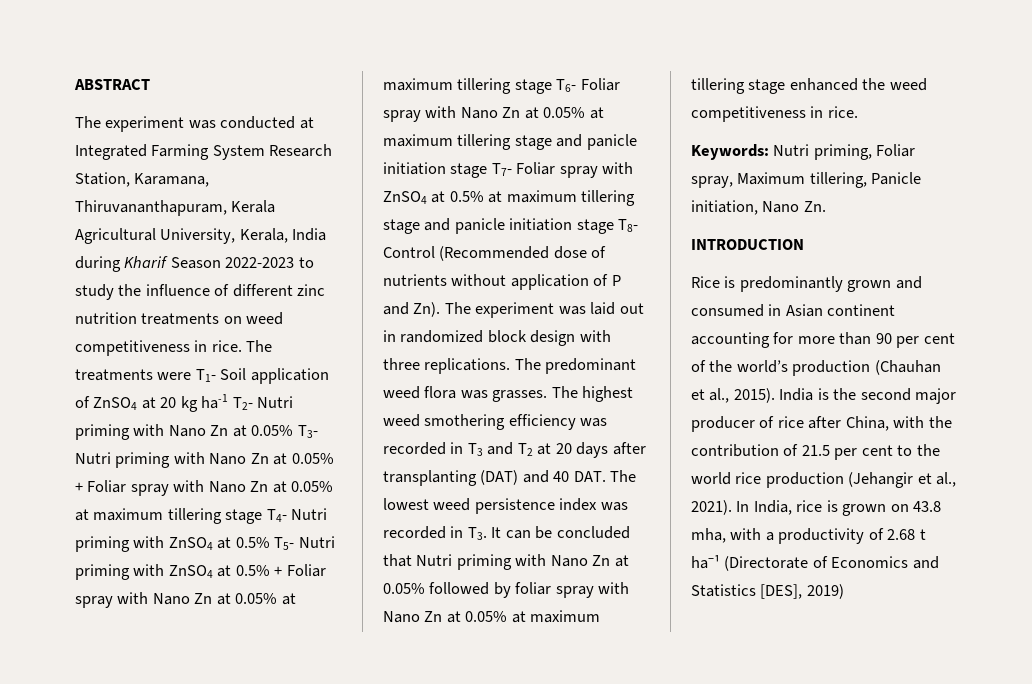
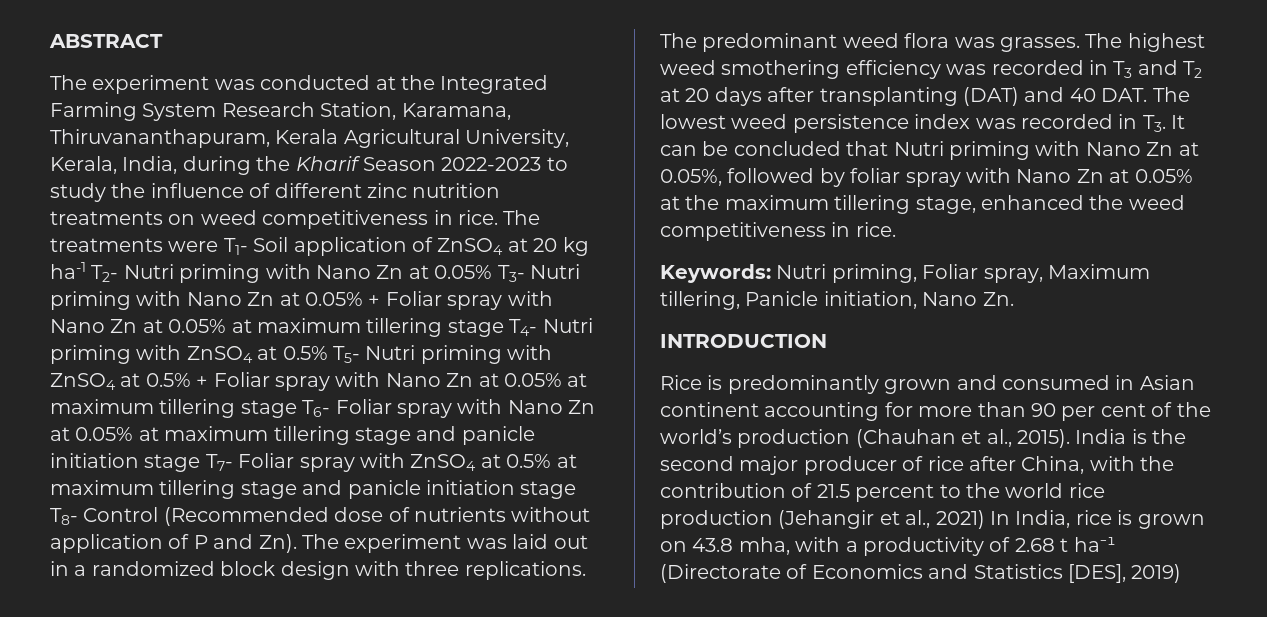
(314, 123) none -> [401,75,435,90] the
[292,228,327,241] [75,256,121,272] India during -> [122,156,291,175] India, during the
(396, 336) none -> [74,565,87,576] a
[383,583,425,594] 0.05% -> [660,169,722,186] 0.05%,
[530,610,601,623] [691,78,786,94] maximum tillering stage -> [685,195,976,214] the maximum tillering stage,
[834,445,893,460] per cent -> [855,484,935,502] percent
[691,500,732,515] 2021). -> [935,510,985,529] 2021)

